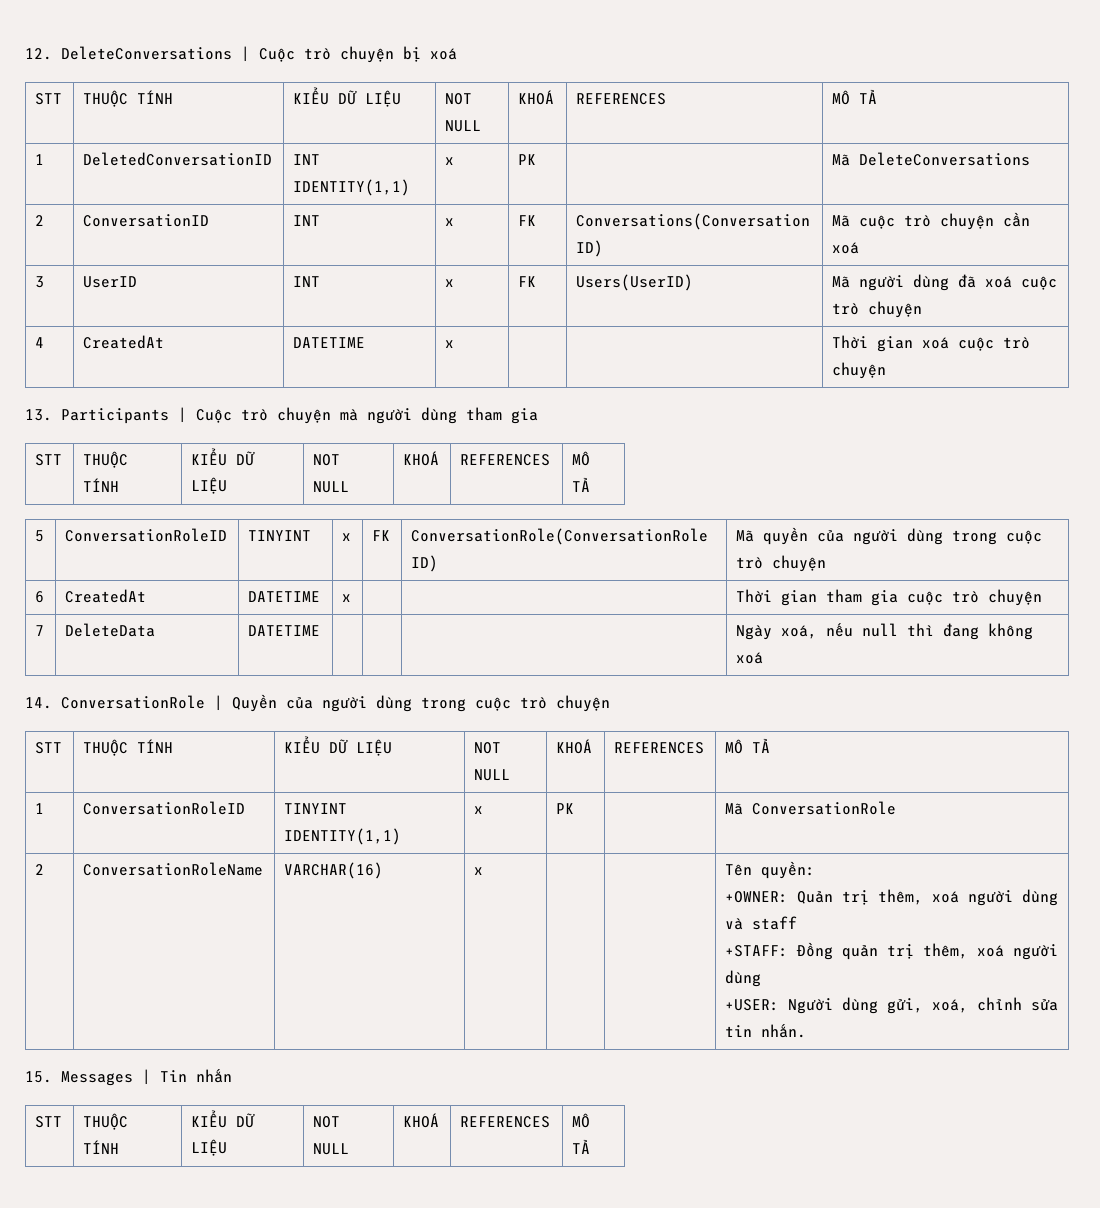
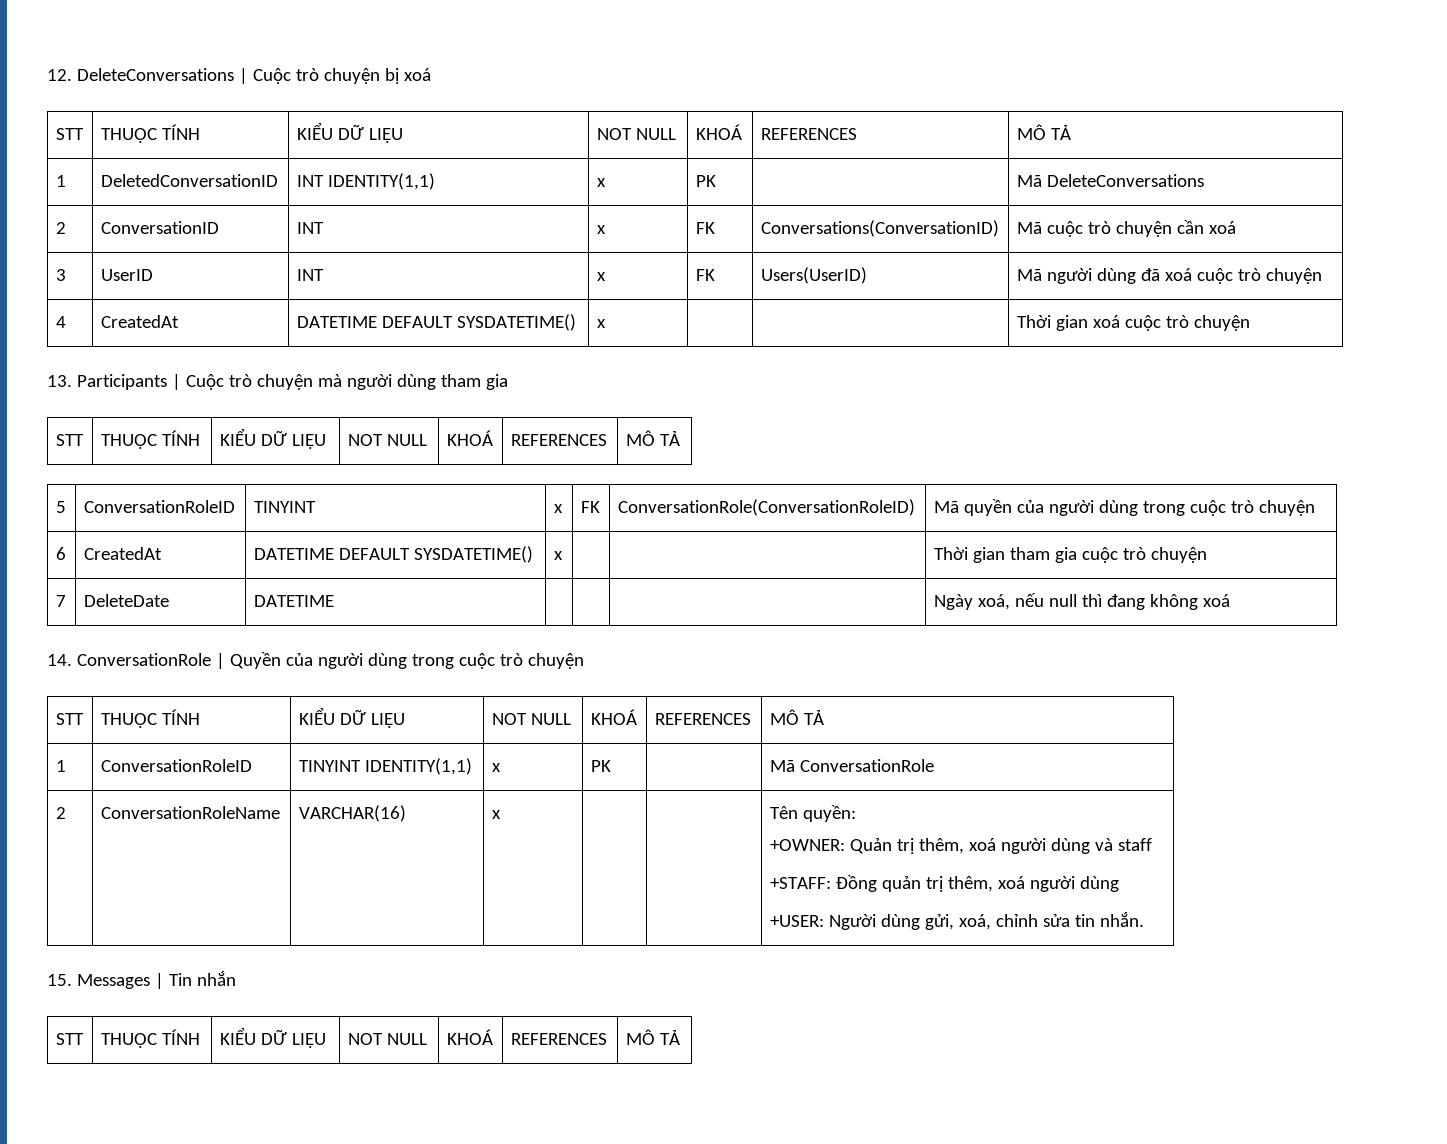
(366, 342) none -> [381,314,576,331] DEFAULT SYSDATETIME()
(321, 596) none -> [338,546,533,563] DEFAULT SYSDATETIME()
[65,623,156,637] DeleteData -> [83,594,169,607] DeleteDate

